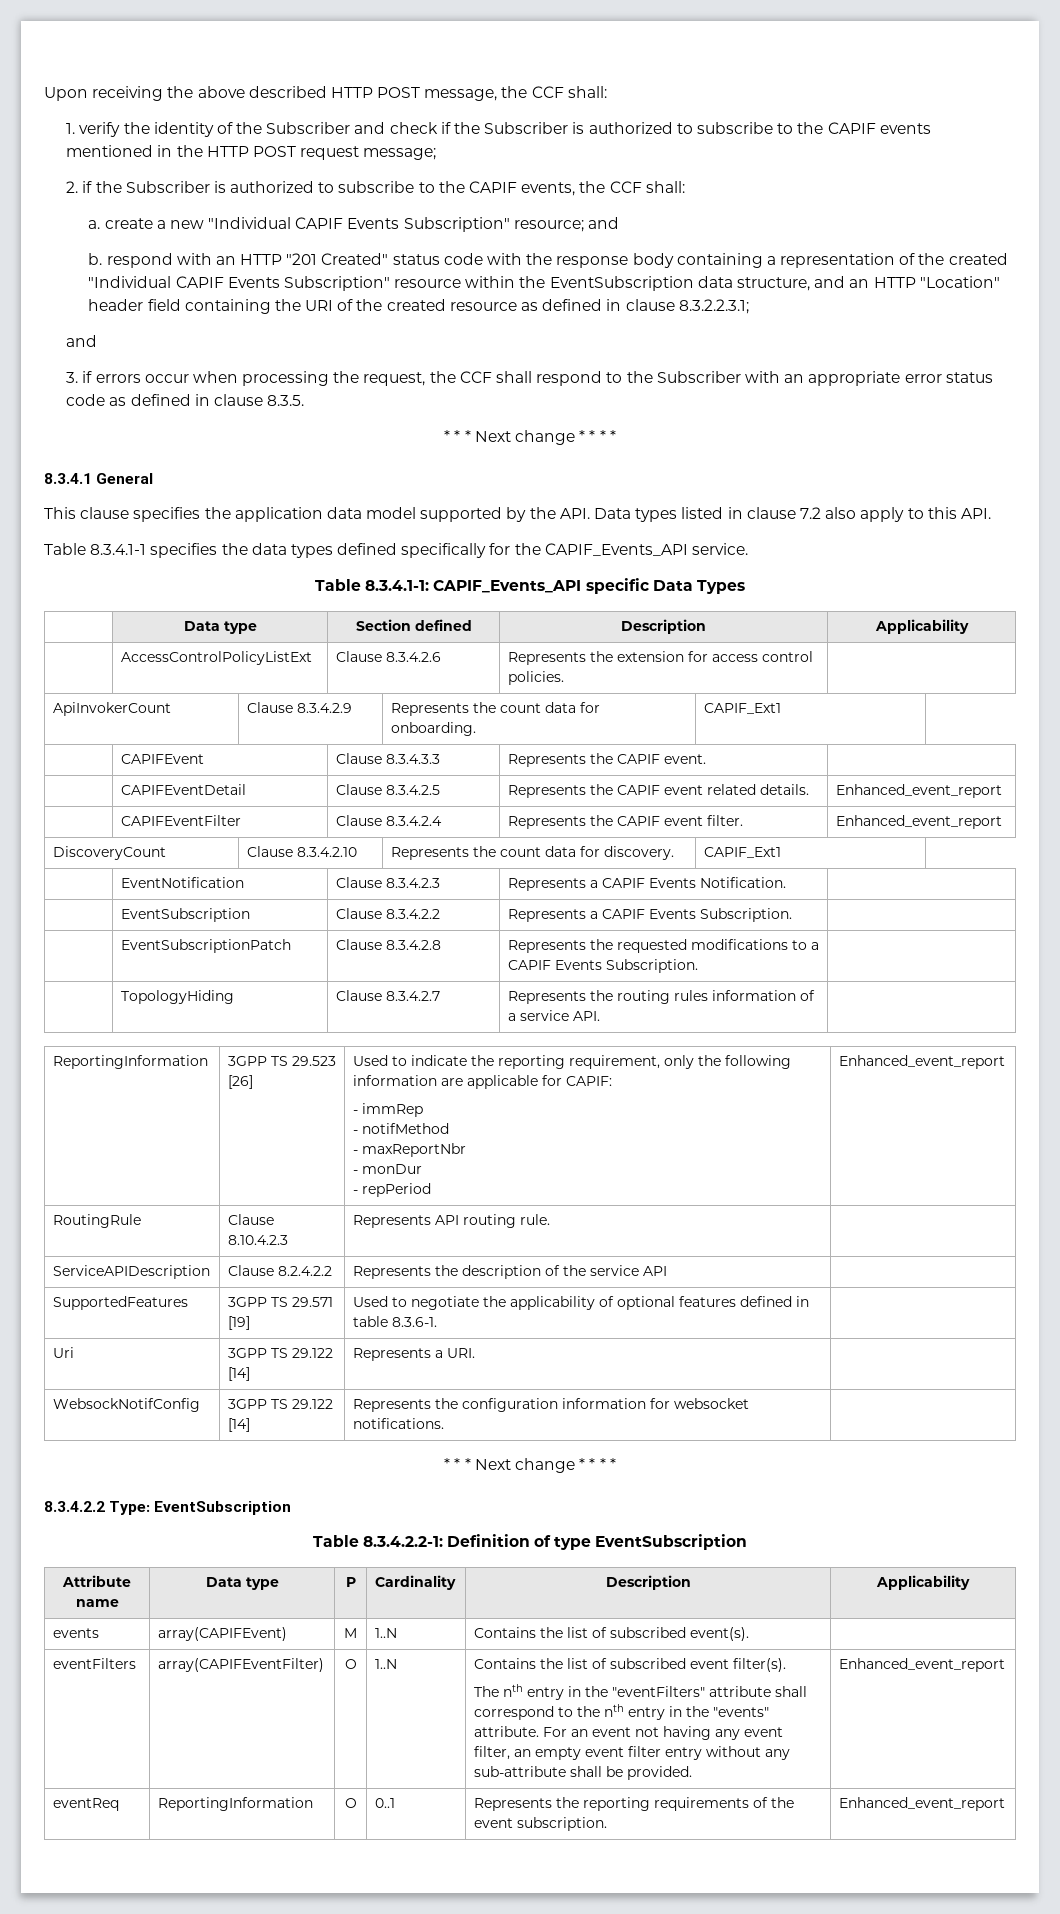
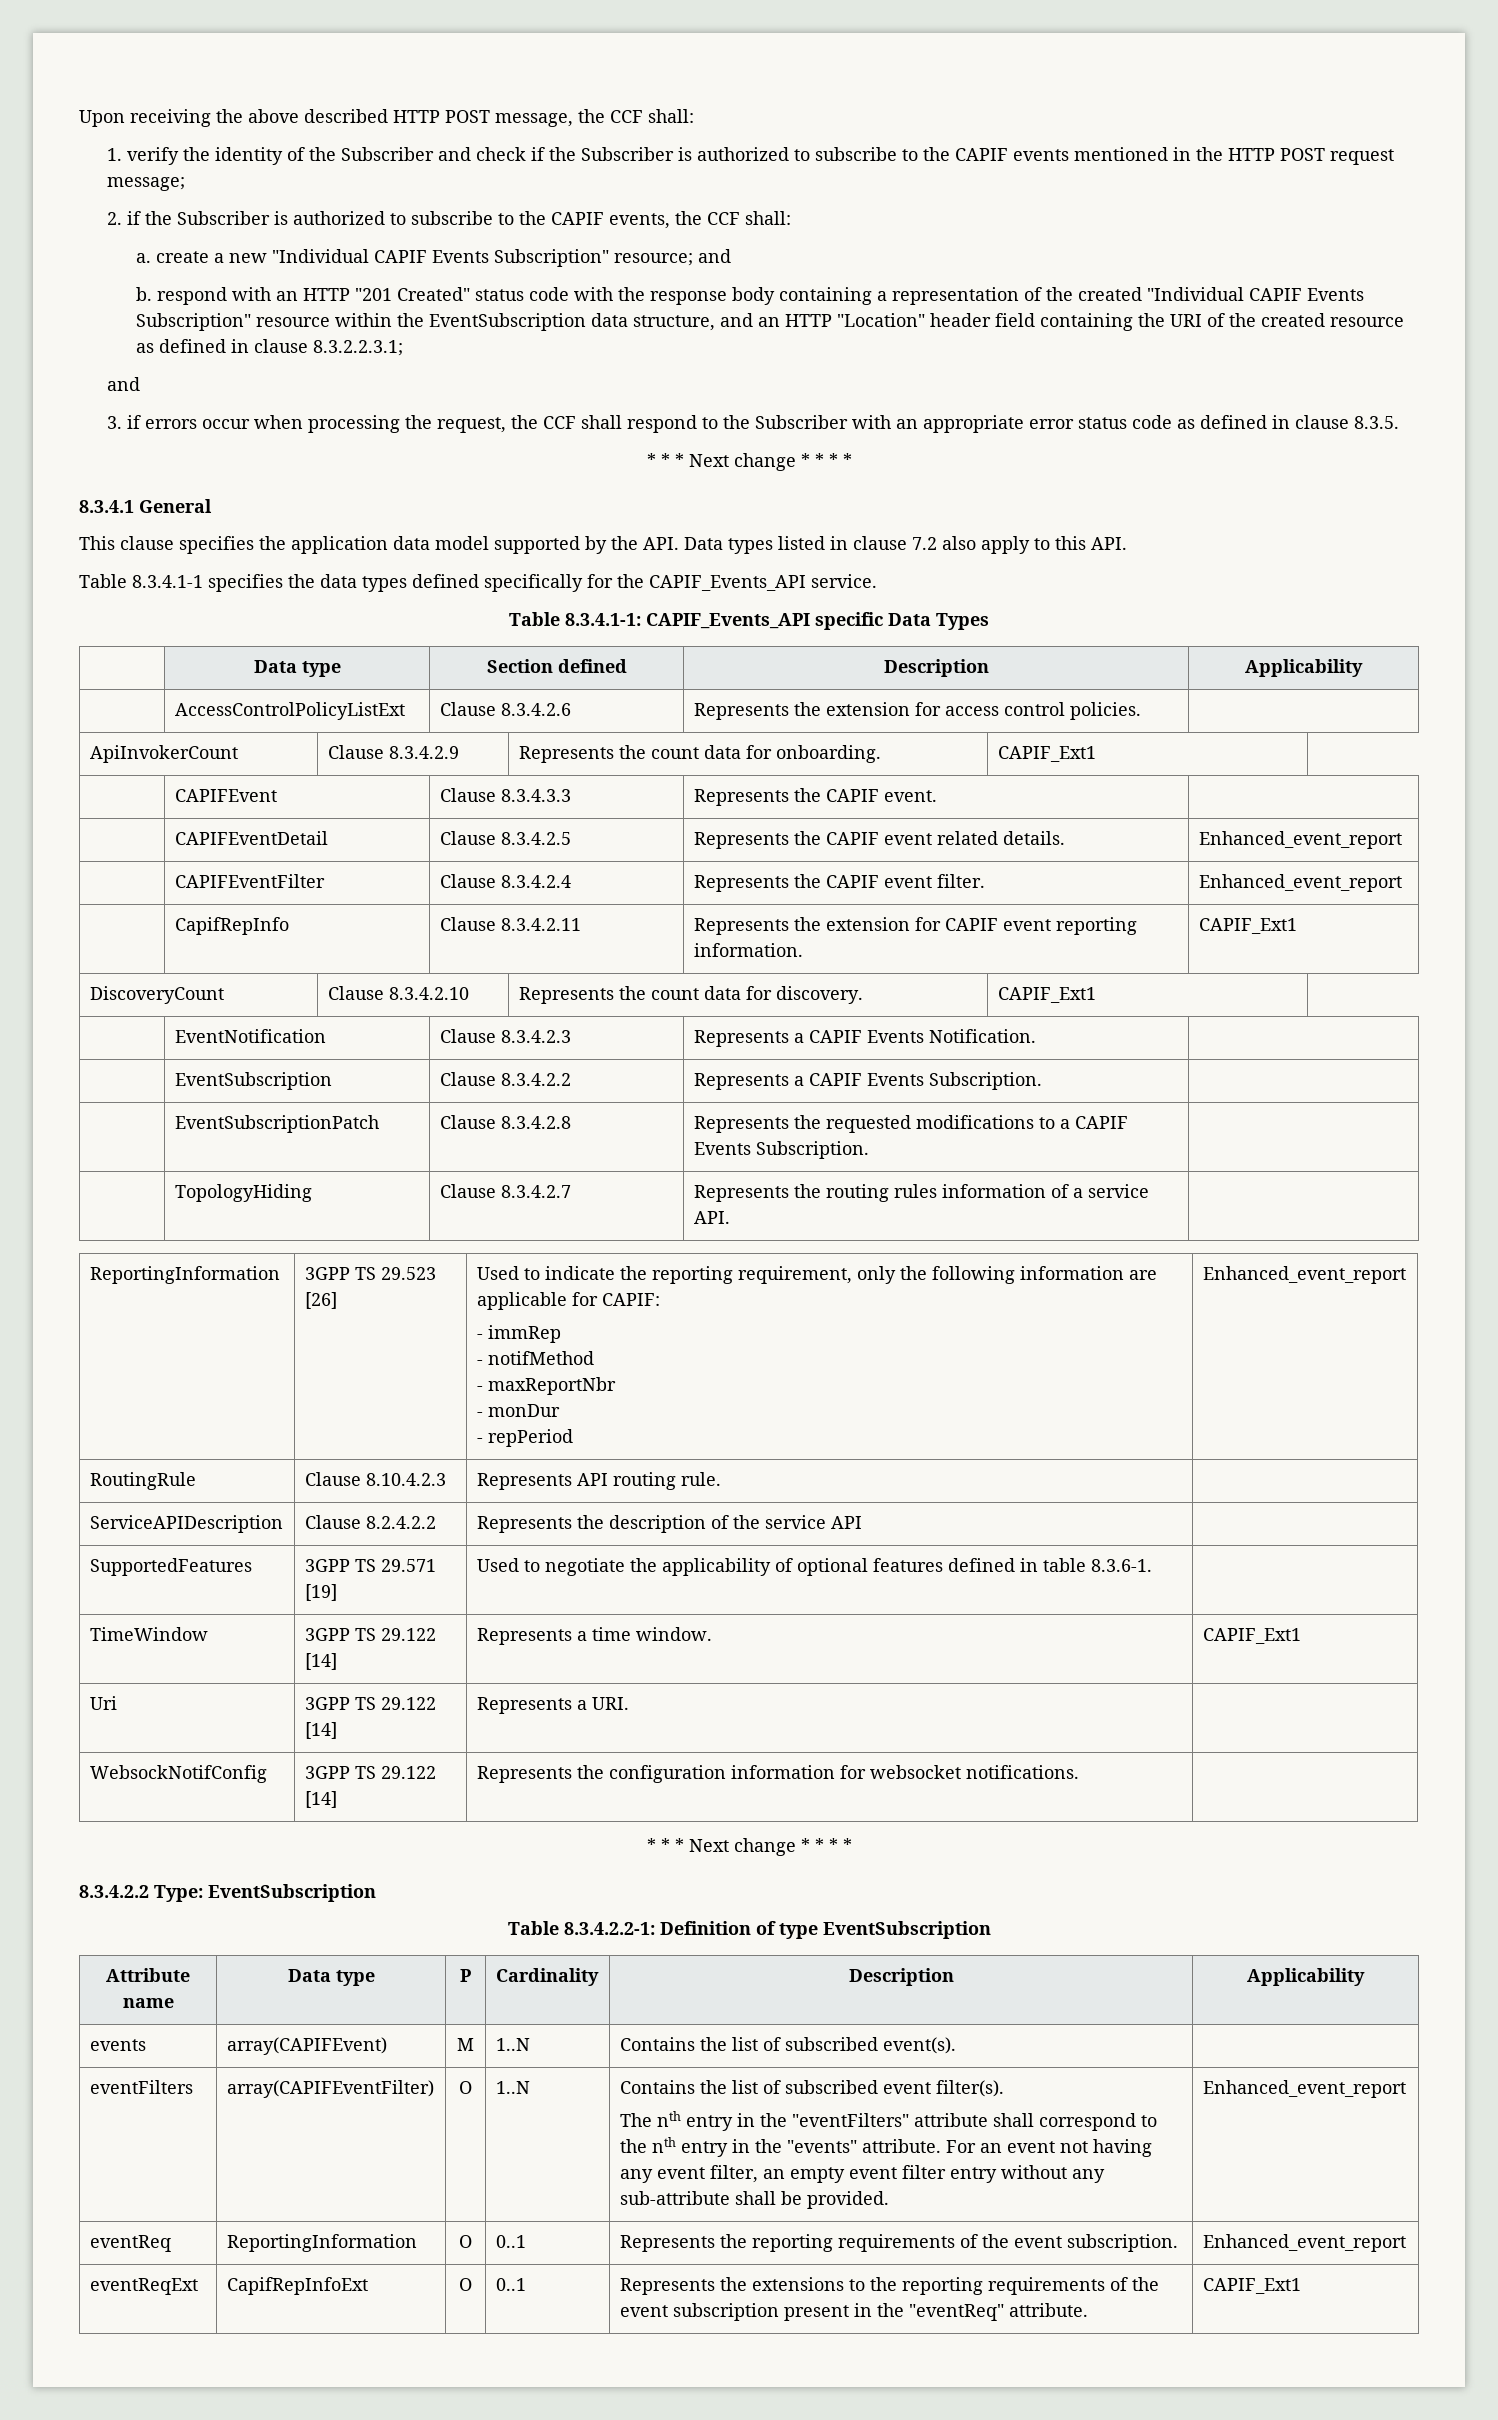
(1002, 822) none -> [174,917,289,935] [439,917,581,931] [693,917,1137,935] [693,943,803,957] [1198,918,1297,934] // | CapifRepInfo | Clause 8.3.4.2.11 | Represents the extension for CAPIF event reporting information. | CAPIF_Ext1
(437, 1322) none -> [89,1627,208,1641] [304,1628,436,1641] [304,1653,337,1670] [476,1627,712,1645] [1202,1628,1301,1644] // TimeWindow | 3GPP TS 29.122 [14] | Represents a time window. | CAPIF_Ext1
(1005, 1804) none -> [89,2278,198,2295] [226,2277,368,2295] [459,2278,472,2291] [495,2278,526,2291] [619,2277,1159,2295] [619,2303,1088,2321] [1202,2278,1301,2294] // eventReqExt | CapifRepInfoExt | O | 0..1 | Represents the extensions to the reporting requirements of the event subscription present in the "eventReq" attribute. | CAPIF_Ext1

